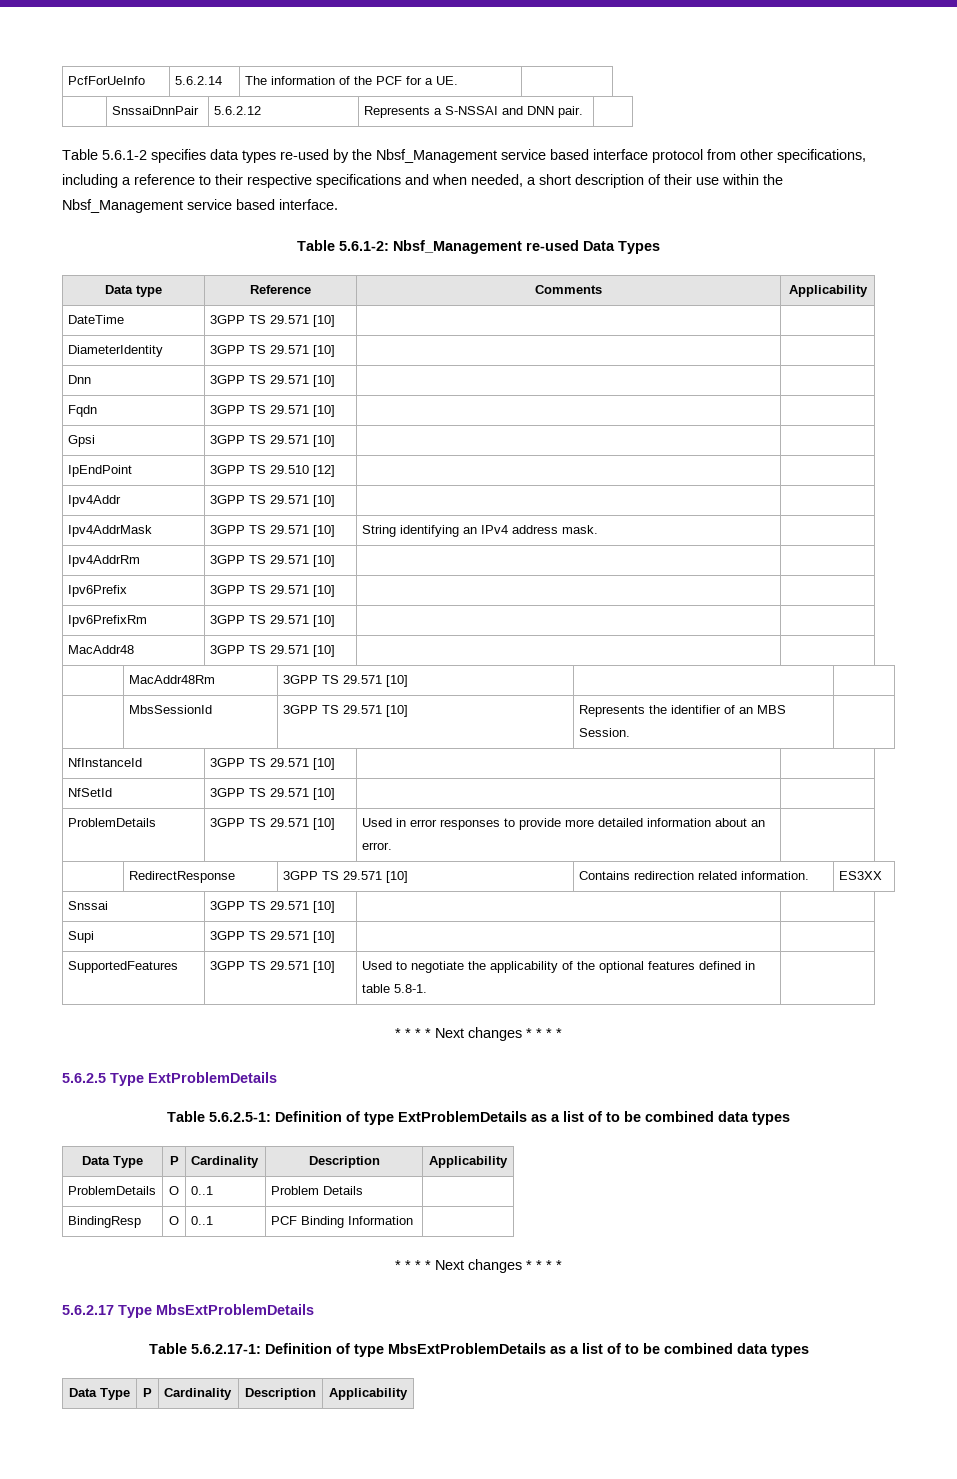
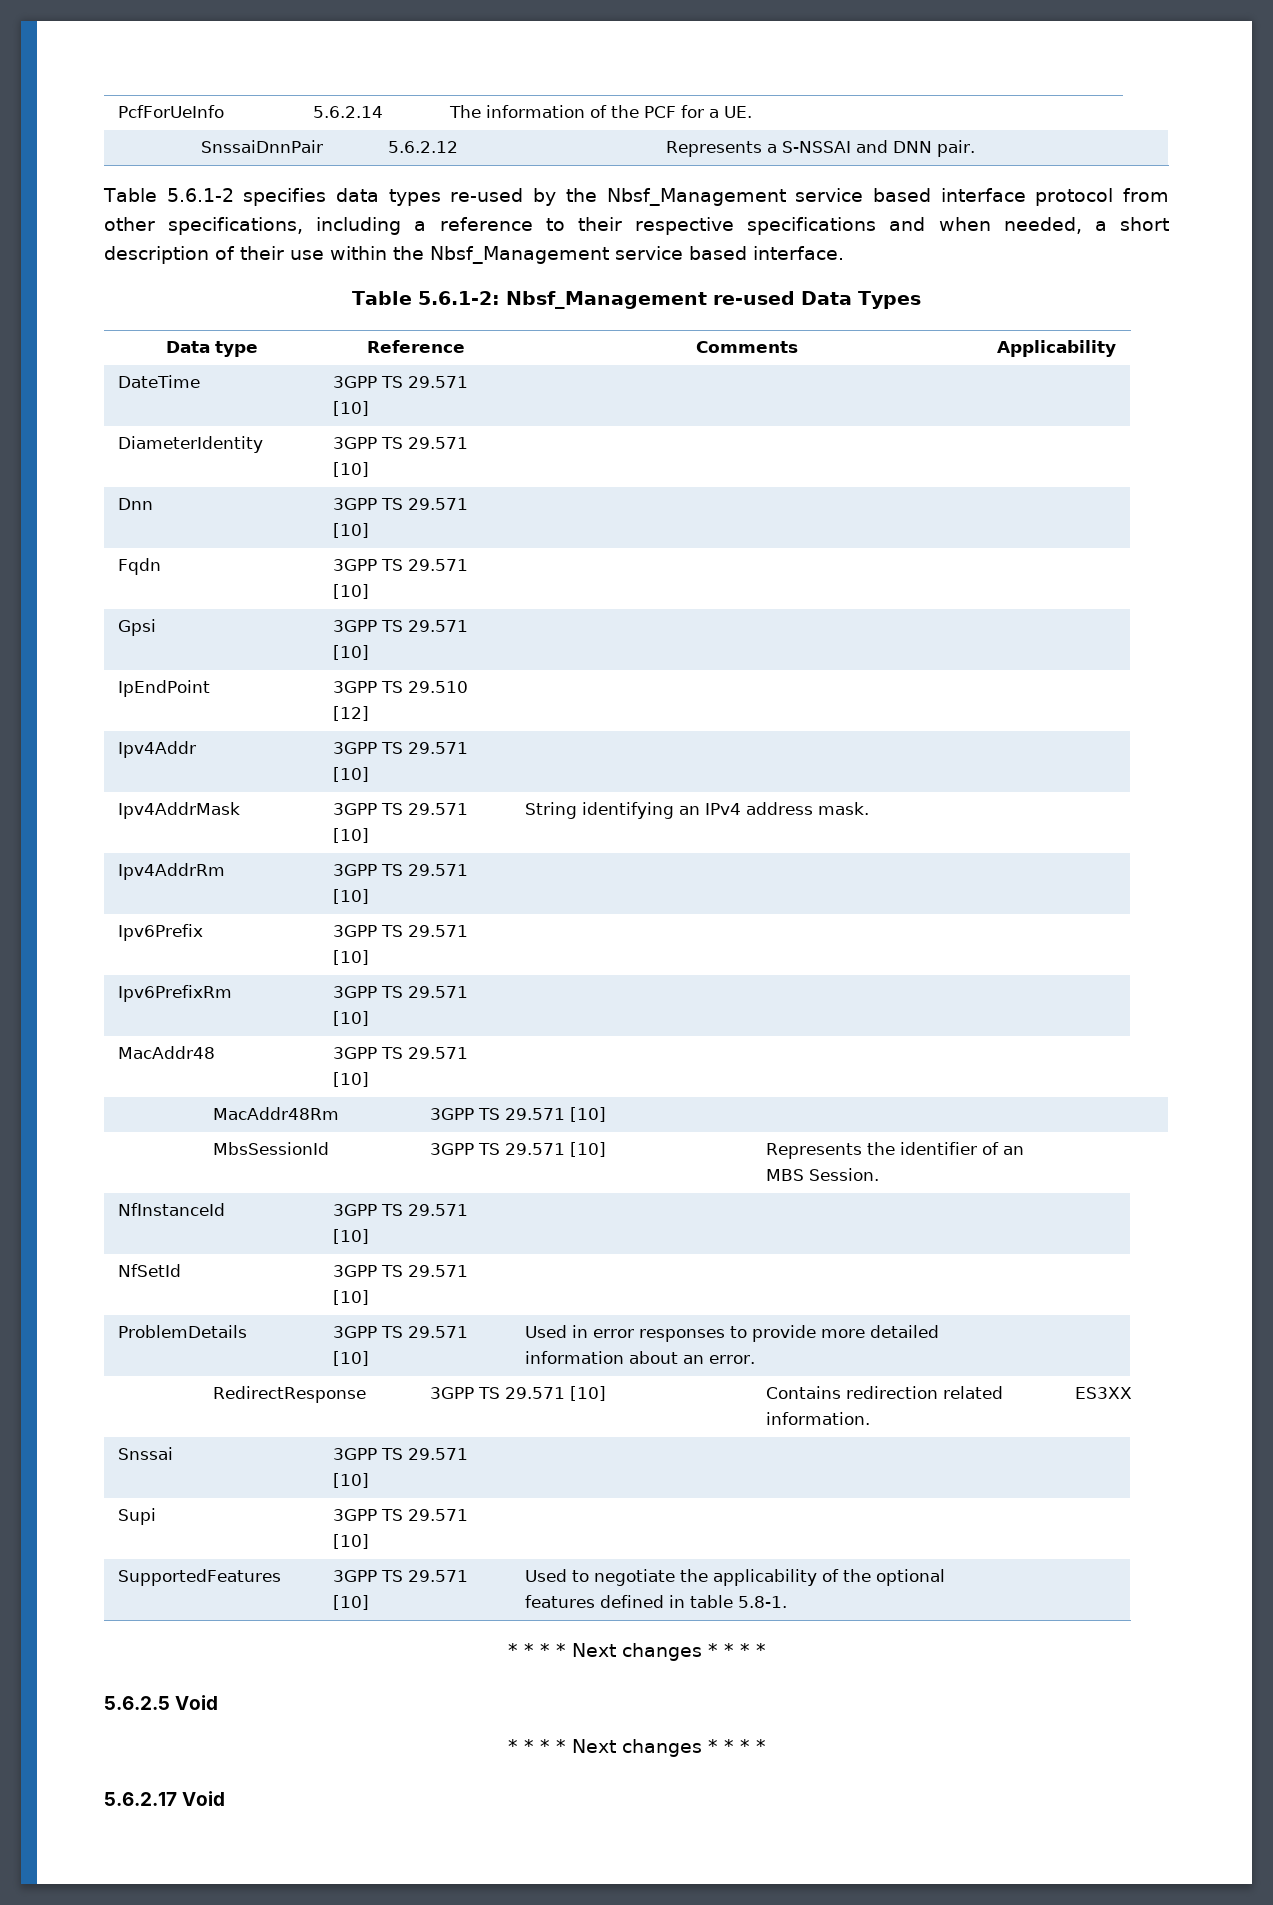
[110,1072,277,1086] [167,1111,790,1125] [82,1156,143,1168] [169,1156,179,1165] [190,1156,259,1168] [308,1156,380,1168] [429,1156,508,1168] [67,1186,156,1195] [169,1186,179,1195] [190,1186,213,1195] [270,1186,363,1195] [67,1216,141,1228] [169,1216,179,1225] [190,1216,213,1225] [270,1216,413,1228] Type ExtProblemDetails // Table 5.6.2.5-1: Definition of type ExtProblemDetails as a list of to be combined data types // Data Type | P | Cardinality | Description | Applicability // ProblemDetails | O | 0..1 | Problem Details | // BindingResp | O | 0..1 | PCF Binding Information | -> [175,1695,219,1710] Void
[118,1304,314,1318] [148,1343,809,1357] [69,1388,130,1400] [143,1388,152,1397] [163,1388,232,1400] [245,1388,316,1400] [329,1388,408,1400] Type MbsExtProblemDetails // Table 5.6.2.17-1: Definition of type MbsExtProblemDetails as a list of to be combined data types // Data Type | P | Cardinality | Description | Applicability -> [182,1791,226,1806] Void

